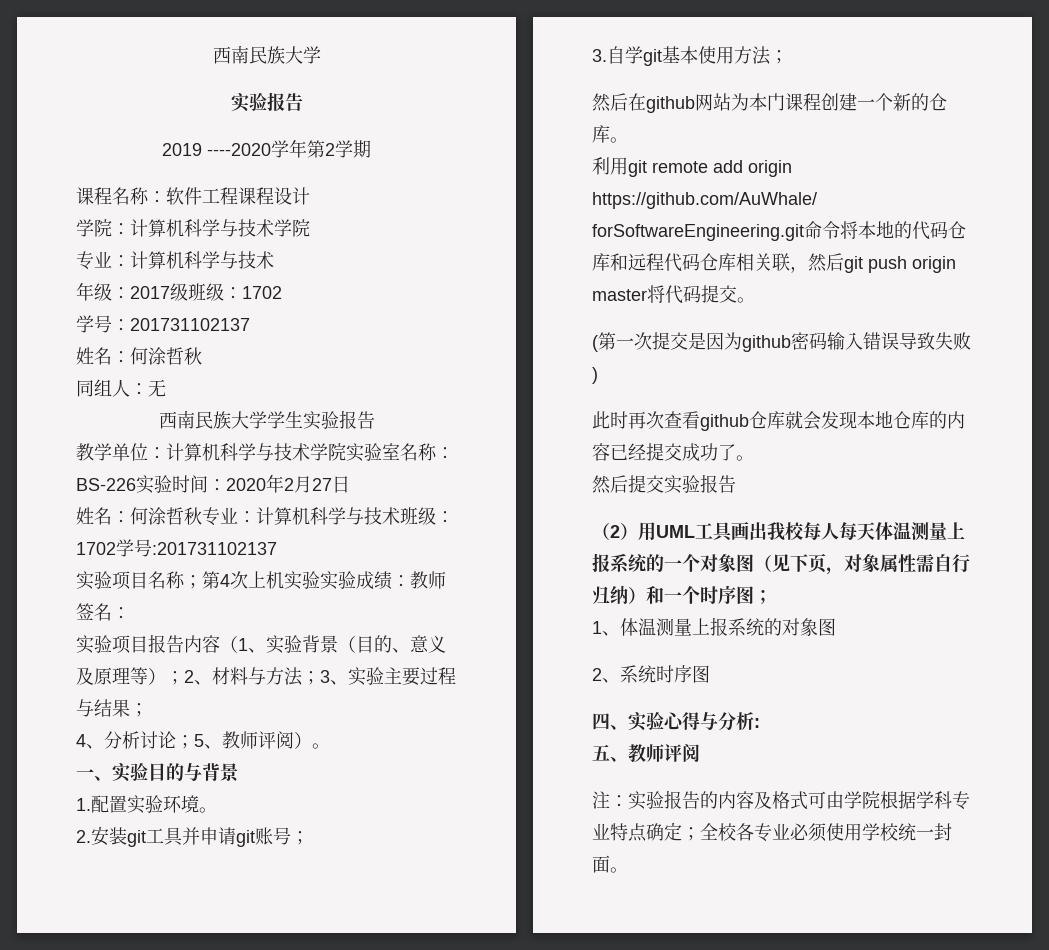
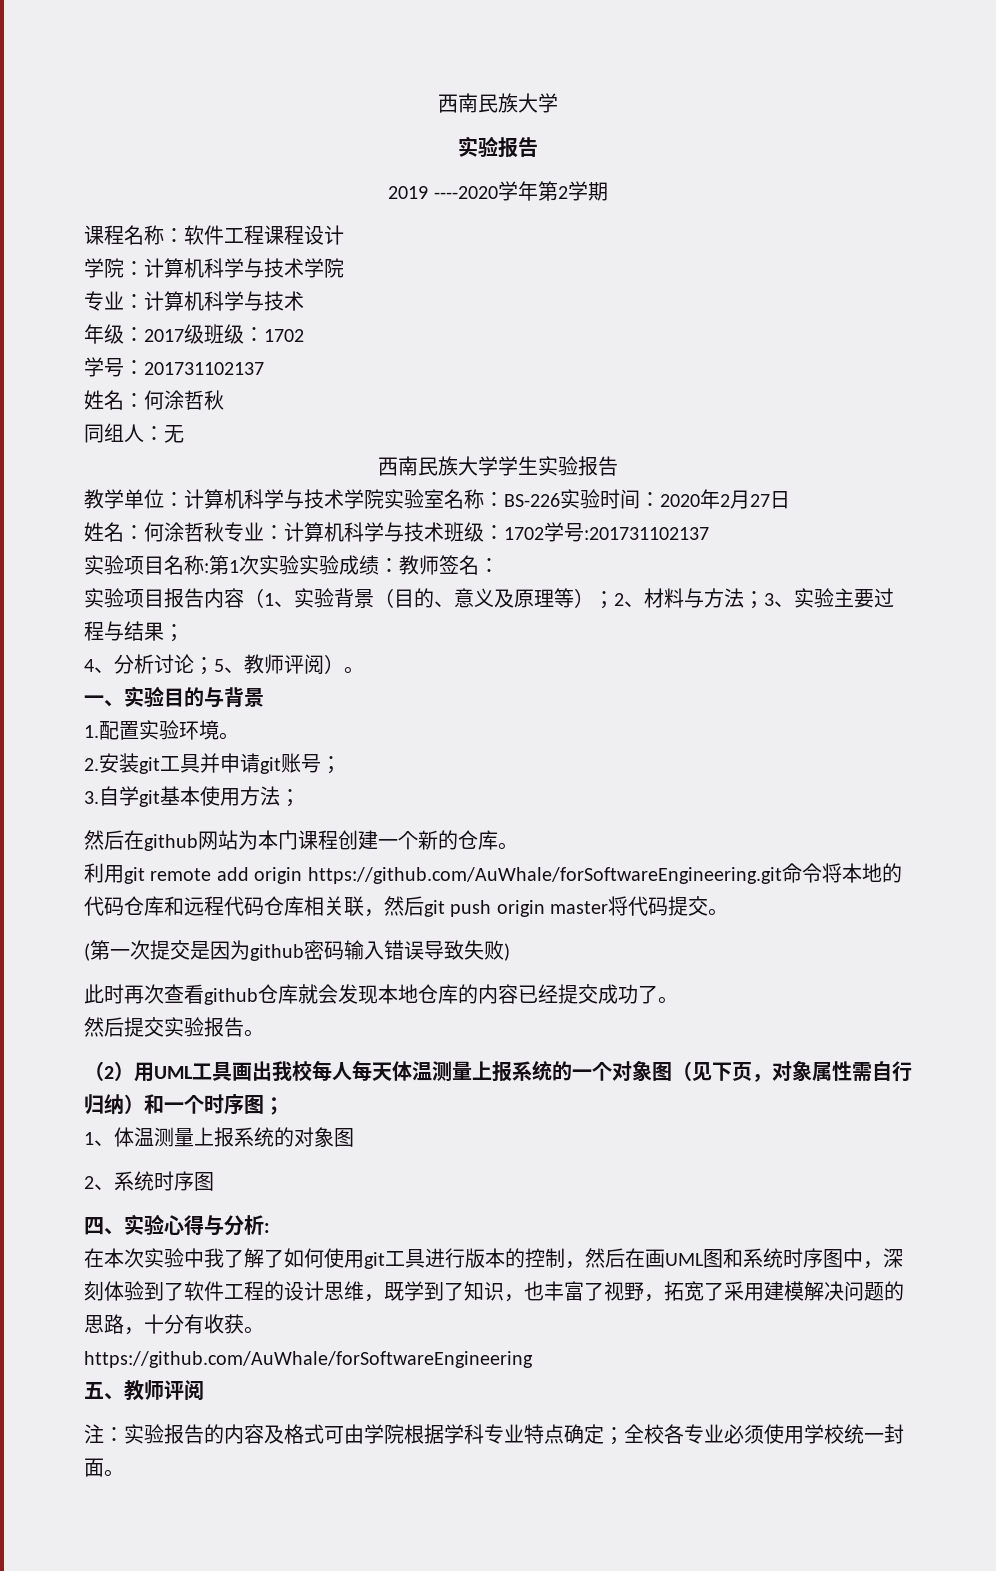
[184,571,284,589] ；第4次上机 -> [204,555,259,575] :第1次
(736, 484) none -> [244,1029,264,1037] 。
(760, 723) none -> [84,1248,903,1269] [84,1281,904,1302] [84,1314,264,1335] [84,1351,533,1368] // 在本次实验中我了解了如何使用git工具进行版本的控制，然后在画UML图和系统时序图中，深刻体验到了软件工程的设计思维，既学到了知识，也丰富了视野，拓宽了采用建模解决问题的思路，十分有收获。 // https://github.com/AuWhale/forSoftwareEngineering

